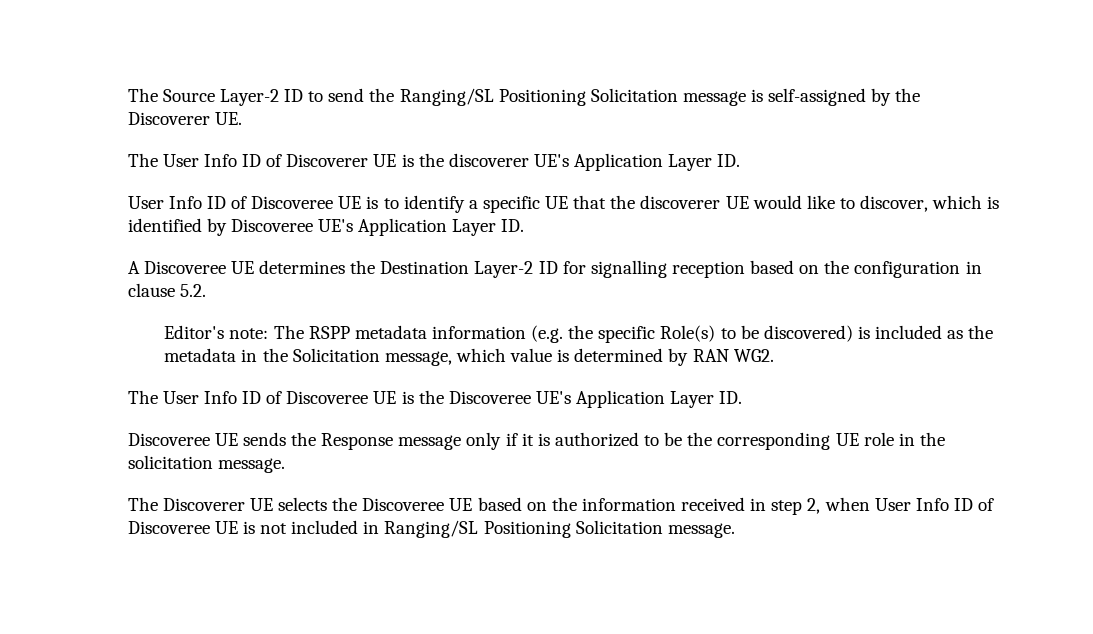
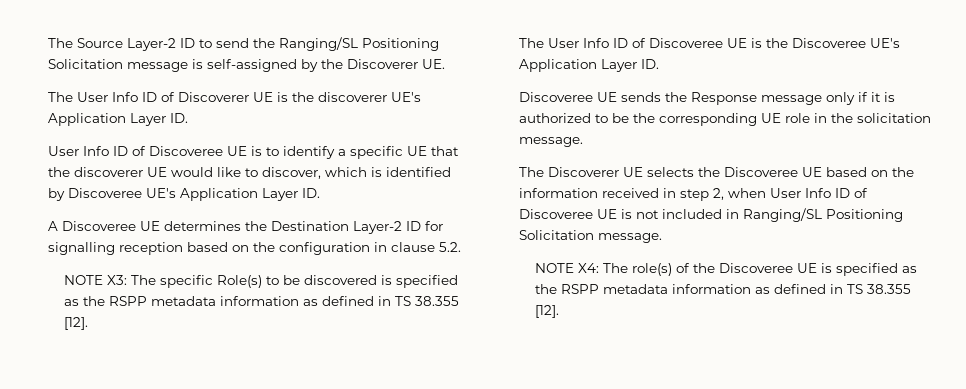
[164,325,994,343] [164,348,774,366] Editor's note: The RSPP metadata information (e.g. the specific Role(s) to be discovered) is included as the metadata in the Solicitation message, which value is determined by RAN WG2. -> [64,275,459,288] [64,296,460,306] [64,317,89,330] NOTE X3: The specific Role(s) to be discovered is specified as the RSPP metadata information as defined in TS 38.355 [12].
(735, 530) none -> [535,263,918,276] [535,284,912,294] [535,305,560,318] // NOTE X4: The role(s) of the Discoveree UE is specified as the RSPP metadata information as defined in TS 38.355 [12].

